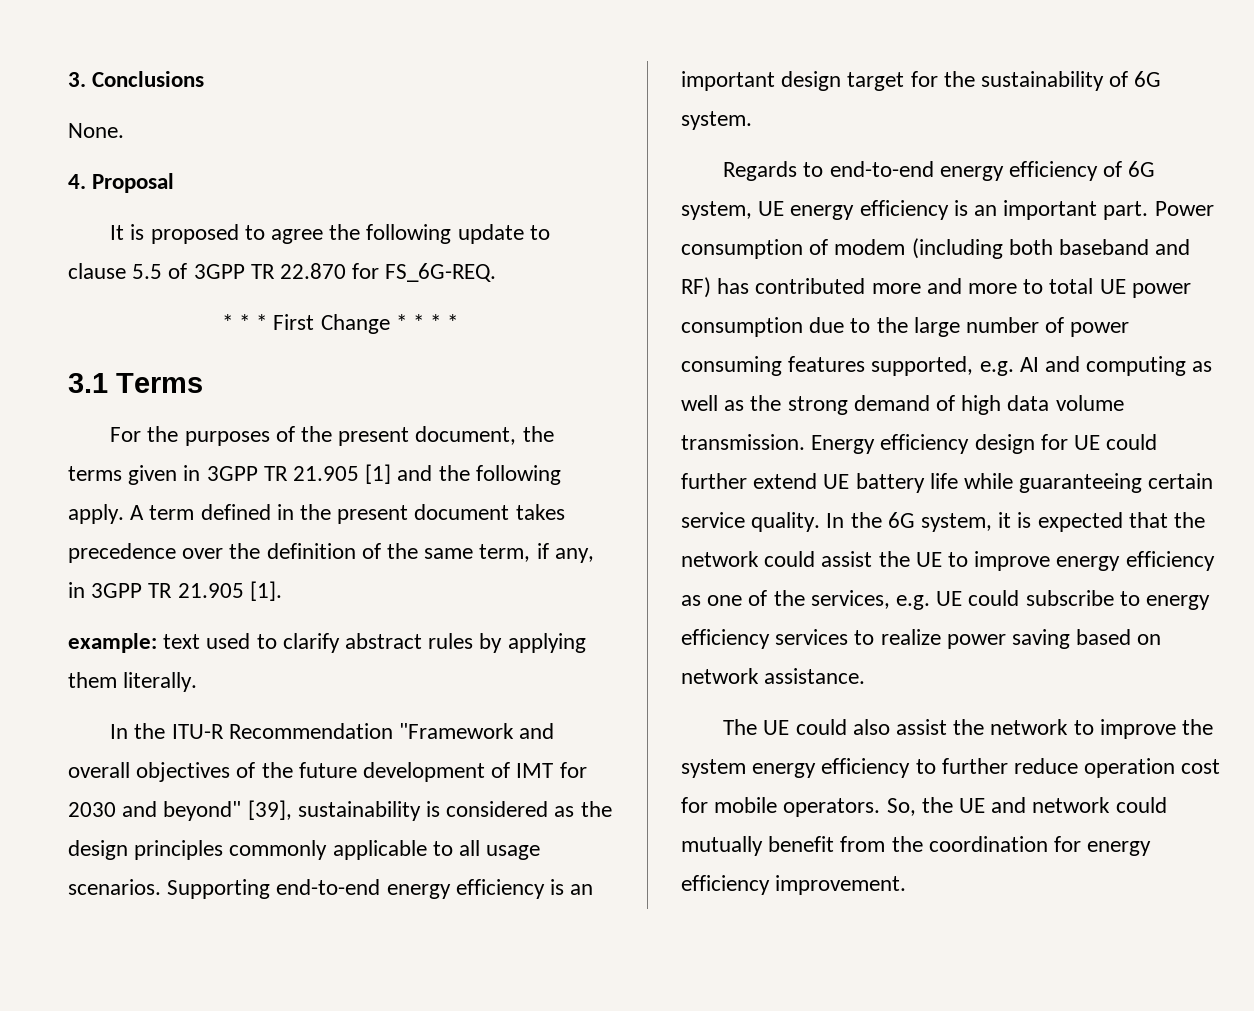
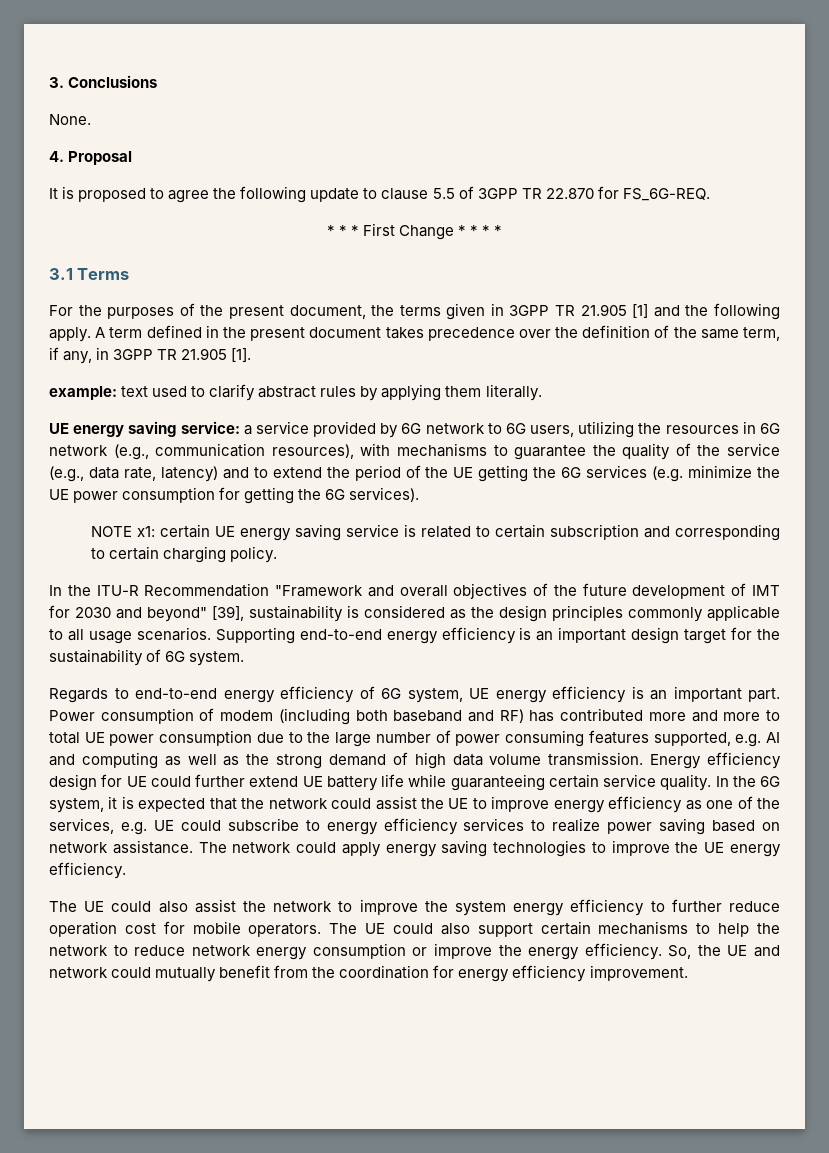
(198, 682) none -> [49,421,780,438] [49,443,781,460] [49,465,781,482] [49,487,420,504] [90,524,780,541] [90,546,277,563] // UE energy saving service: a service provided by 6G network to 6G users, utilizing the resources in 6G network (e.g., communication resources), with mechanisms to guarantee the quality of the service (e.g., data rate, latency) and to extend the period of the UE getting the 6G services (e.g. minimize the UE power consumption for getting the 6G services). // NOTE x1: certain UE energy saving service is related to certain subscription and corresponding to certain charging policy.
(866, 676) none -> [198,840,781,857] [49,862,126,879] The network could apply energy saving technologies to improve the UE energy efficiency.
(881, 807) none -> [329,921,781,937] [49,943,662,960] The UE could also support certain mechanisms to help the network to reduce network energy consumption or improve the energy efficiency.

